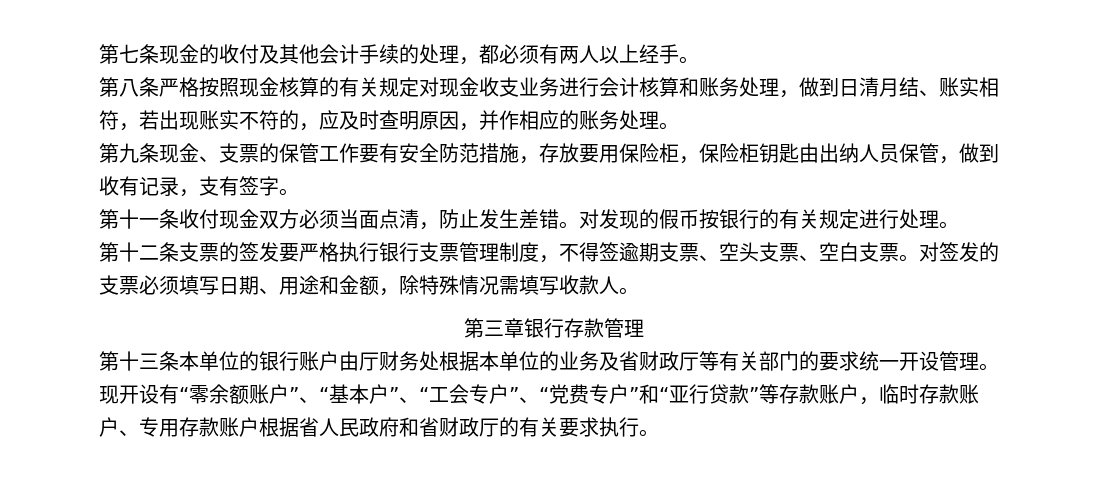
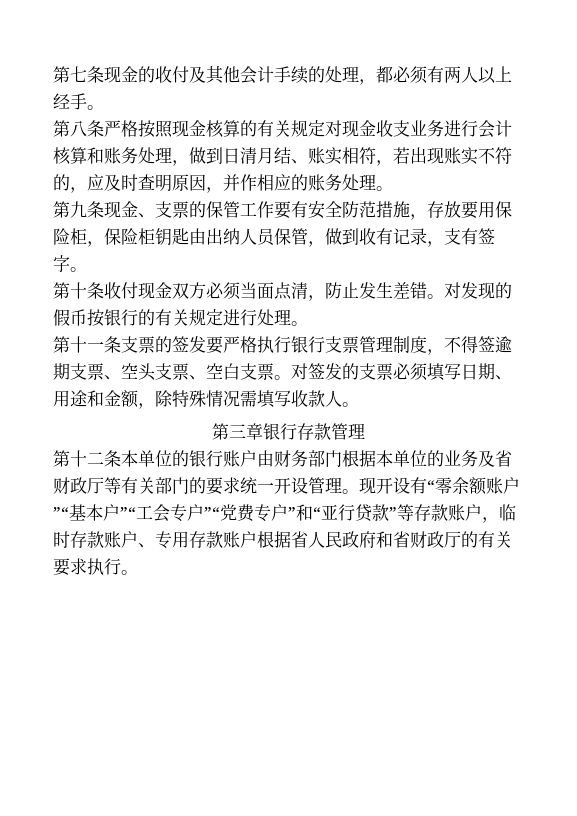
[139,218,159,227] 一 -> (87, 290) none
[139,245,159,260] 二 -> [87,341,104,351] 一
[139,353,159,369] 三 -> [87,452,104,465] 二
[359,351,439,371] 厅财务处 -> [274,450,342,467] 财务部门
[289,384,549,404] ”、“基本户”、“工会专户”、“ -> [53,504,220,522] ”“基本户”“工会专户”“

